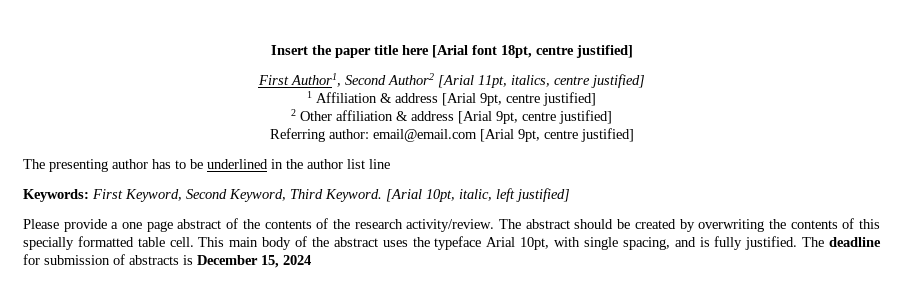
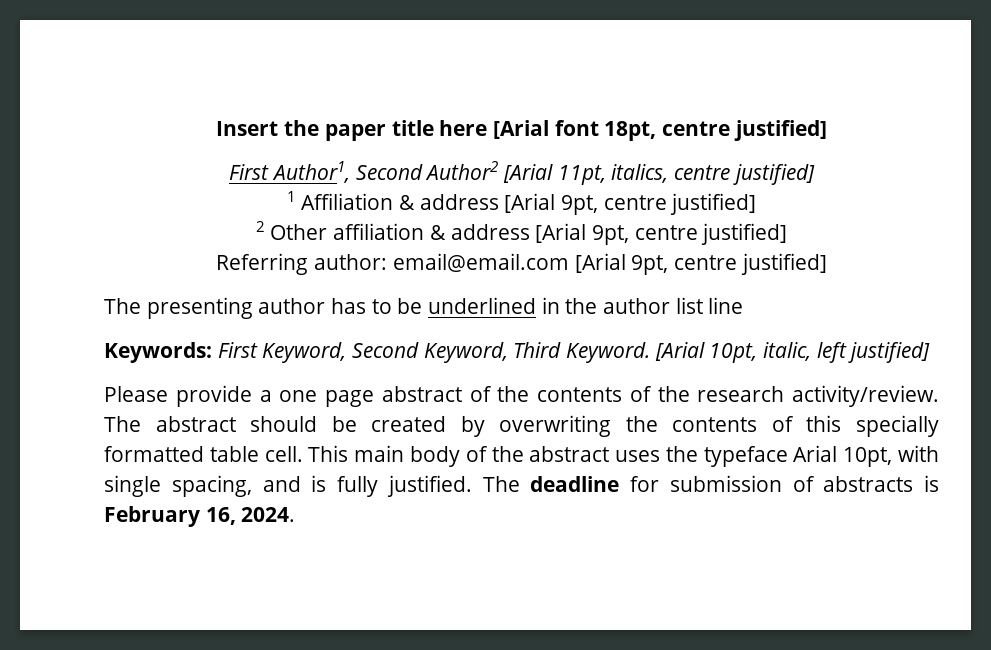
[197,255,311,268] December 15, 2024 -> [104,506,296,527] February 16, 2024.

